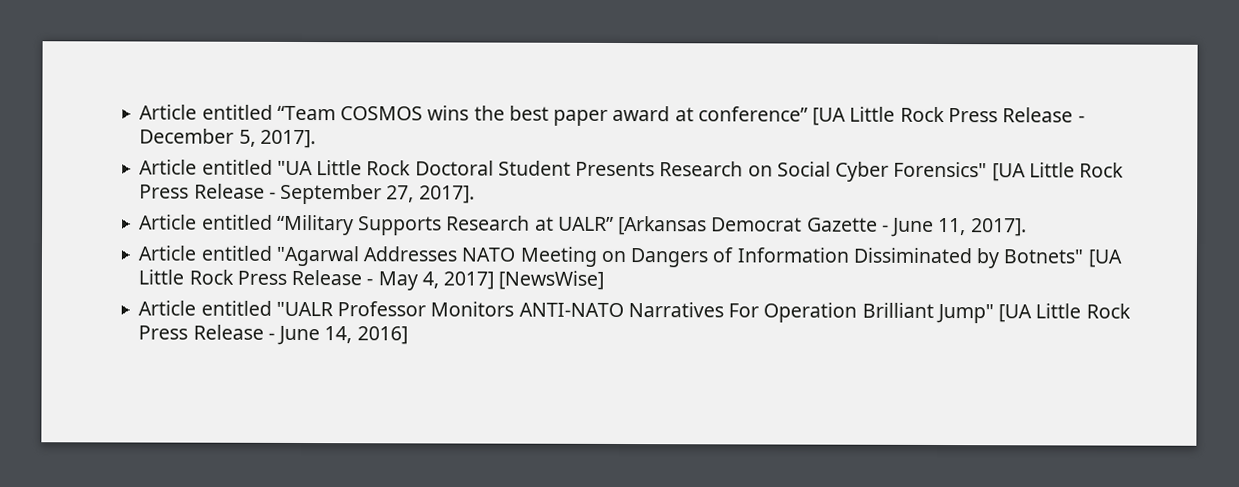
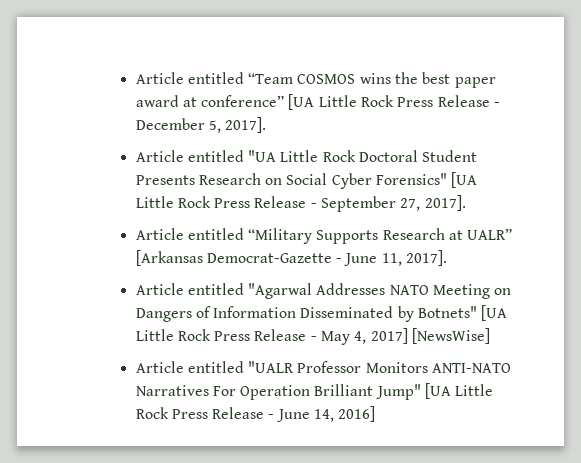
[711,217,878,232] Democrat Gazette -> [206,253,332,263] Democrat-Gazette
[852,247,972,264] Dissiminated -> [300,306,394,318] Disseminated

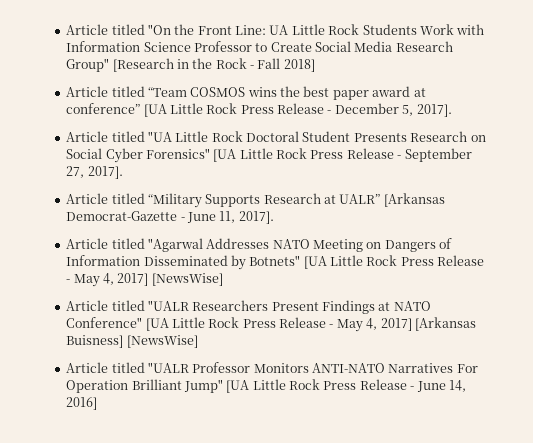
[135,72,244,84] Article entitled -> [66,24,485,35] [66,41,453,52] [66,58,315,72] [66,86,145,97] Article titled "On the Front Line: UA Little Rock Students Work with Information Science Professor to Create Social Media Research Group" [Research in the Rock - Fall 2018] // Article titled
[187,150,244,162] entitled -> [111,131,145,142] titled
[187,228,244,240] entitled -> [111,193,145,204] titled
[187,283,244,295] entitled -> [111,238,145,249] titled
[187,361,244,373] entitled -> [111,300,431,314] [66,317,476,332] [66,335,198,348] [66,362,145,373] titled "UALR Researchers Present Findings at NATO Conference" [UA Little Rock Press Release - May 4, 2017] [Arkansas Buisness] [NewsWise] // Article titled

